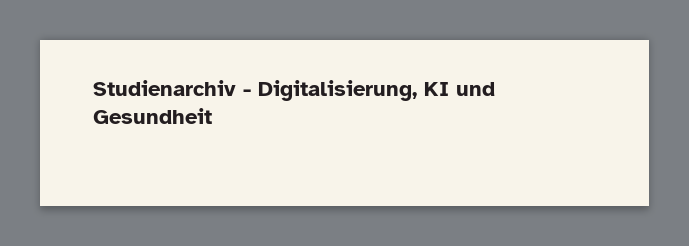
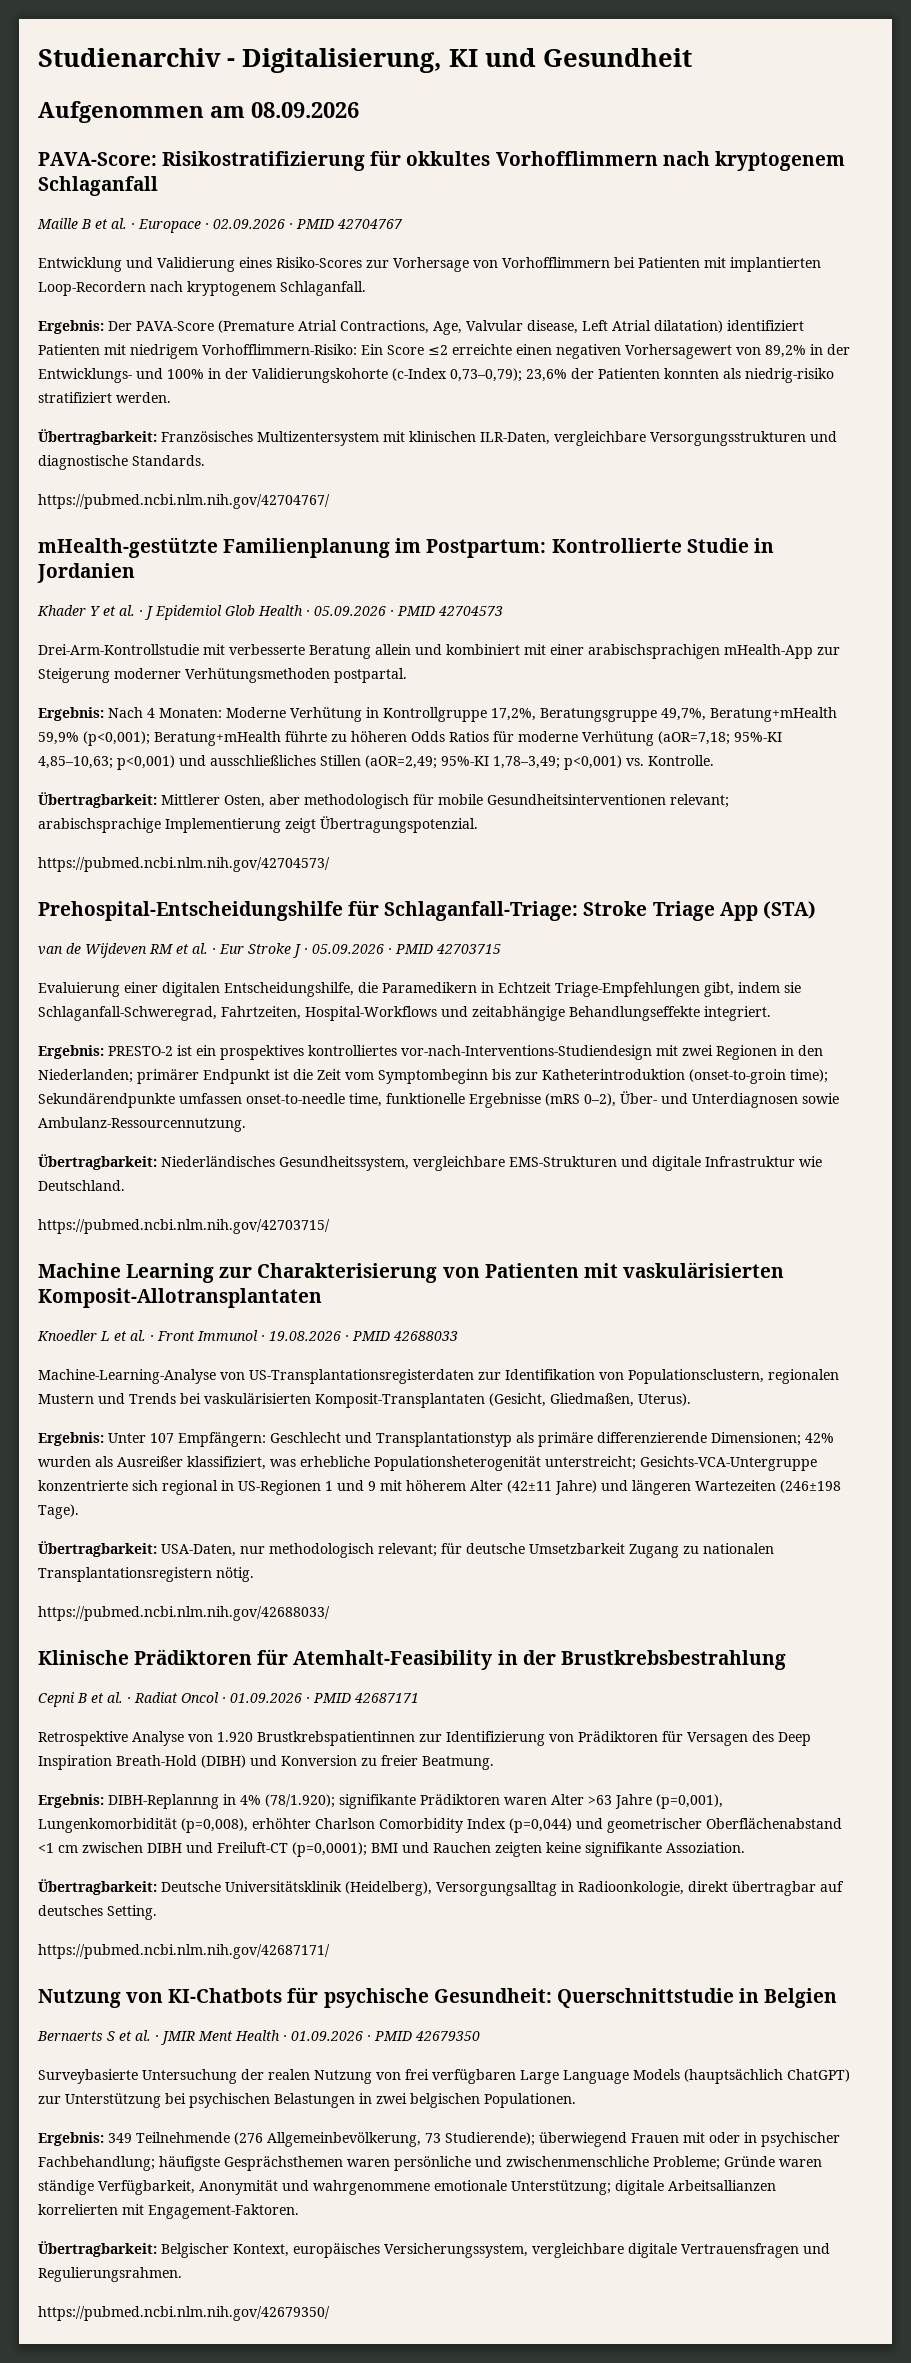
(212, 116) none -> [38,101,359,123] [38,150,845,171] [38,176,158,196] [37,218,403,233] [38,257,821,272] [38,281,366,296] [38,320,804,335] [38,344,850,359] [38,368,834,383] [38,392,171,403] [38,429,837,446] [38,455,205,470] [38,494,330,509] [38,537,774,558] [37,563,135,583] [37,605,503,620] [38,644,840,659] [38,668,407,683] [38,707,837,722] [38,731,782,746] [38,755,714,770] [38,792,729,809] [38,816,478,833] [38,857,330,872] [38,900,816,921] [38,943,501,958] [38,982,801,997] [38,1006,771,1021] [38,1045,823,1060] [38,1069,828,1084] [38,1091,839,1108] [38,1117,246,1132] [38,1154,822,1171] [38,1180,125,1191] [38,1219,330,1234] [38,1262,784,1283] [38,1288,322,1308] [37,1330,458,1341] [38,1369,839,1384] [38,1393,691,1408] [38,1432,834,1447] [38,1456,817,1471] [38,1480,841,1495] [38,1504,79,1519] [38,1541,774,1558] [38,1567,254,1582] [38,1606,330,1621] [38,1649,786,1670] [38,1692,419,1707] [38,1731,811,1746] [38,1755,494,1770] [38,1794,723,1809] [38,1818,842,1833] [38,1842,745,1857] [38,1879,844,1896] [38,1905,157,1920] [38,1944,330,1959] [38,1987,838,2008] [37,2030,480,2045] [38,2069,850,2084] [38,2093,576,2108] [38,2132,840,2147] [38,2156,822,2171] [38,2180,776,2195] [38,2204,299,2219] [38,2241,830,2258] [38,2267,182,2282] [38,2306,330,2321] // Aufgenommen am 08.09.2026 // PAVA-Score: Risikostratifizierung für okkultes Vorhofflimmern nach kryptogenem Schlaganfall // Maille B et al. · Europace · 02.09.2026 · PMID 42704767 // Entwicklung und Validierung eines Risiko-Scores zur Vorhersage von Vorhofflimmern bei Patienten mit implantierten Loop-Recordern nach kryptogenem Schlaganfall. // Ergebnis: Der PAVA-Score (Premature Atrial Contractions, Age, Valvular disease, Left Atrial dilatation) identifiziert Patienten mit niedrigem Vorhofflimmern-Risiko: Ein Score ≤2 erreichte einen negativen Vorhersagewert von 89,2% in der Entwicklungs- und 100% in der Validierungskohorte (c-Index 0,73–0,79); 23,6% der Patienten konnten als niedrig-risiko stratifiziert werden. // Übertragbarkeit: Französisches Multizentersystem mit klinischen ILR-Daten, vergleichbare Versorgungsstrukturen und diagnostische Standards. // https://pubmed.ncbi.nlm.nih.gov/42704767/ // mHealth-gestützte Familienplanung im Postpartum: Kontrollierte Studie in Jordanien // Khader Y et al. · J Epidemiol Glob Health · 05.09.2026 · PMID 42704573 // Drei-Arm-Kontrollstudie mit verbesserte Beratung allein und kombiniert mit einer arabischsprachigen mHealth-App zur Steigerung moderner Verhütungsmethoden postpartal. // Ergebnis: Nach 4 Monaten: Moderne Verhütung in Kontrollgruppe 17,2%, Beratungsgruppe 49,7%, Beratung+mHealth 59,9% (p<0,001); Beratung+mHealth führte zu höheren Odds Ratios für moderne Verhütung (aOR=7,18; 95%-KI 4,85–10,63; p<0,001) und ausschließliches Stillen (aOR=2,49; 95%-KI 1,78–3,49; p<0,001) vs. Kontrolle. // Übertragbarkeit: Mittlerer Osten, aber methodologisch für mobile Gesundheitsinterventionen relevant; arabischsprachige Implementierung zeigt Übertragungspotenzial. // https://pubmed.ncbi.nlm.nih.gov/42704573/ // Prehospital-Entscheidungshilfe für Schlaganfall-Triage: Stroke Triage App (STA) // van de Wijdeven RM et al. · Eur Stroke J · 05.09.2026 · PMID 42703715 // Evaluierung einer digitalen Entscheidungshilfe, die Paramedikern in Echtzeit Triage-Empfehlungen gibt, indem sie Schlaganfall-Schweregrad, Fahrtzeiten, Hospital-Workflows und zeitabhängige Behandlungseffekte integriert. // Ergebnis: PRESTO-2 ist ein prospektives kontrolliertes vor-nach-Interventions-Studiendesign mit zwei Regionen in den Niederlanden; primärer Endpunkt ist die Zeit vom Symptombeginn bis zur Katheterintroduktion (onset-to-groin time); Sekundärendpunkte umfassen onset-to-needle time, funktionelle Ergebnisse (mRS 0–2), Über- und Unterdiagnosen sowie Ambulanz-Ressourcennutzung. // Übertragbarkeit: Niederländisches Gesundheitssystem, vergleichbare EMS-Strukturen und digitale Infrastruktur wie Deutschland. // https://pubmed.ncbi.nlm.nih.gov/42703715/ // Machine Learning zur Charakterisierung von Patienten mit vaskulärisierten Komposit-Allotransplantaten // Knoedler L et al. · Front Immunol · 19.08.2026 · PMID 42688033 // Machine-Learning-Analyse von US-Transplantationsregisterdaten zur Identifikation von Populationsclustern, regionalen Mustern und Trends bei vaskulärisierten Komposit-Transplantaten (Gesicht, Gliedmaßen, Uterus). // Ergebnis: Unter 107 Empfängern: Geschlecht und Transplantationstyp als primäre differenzierende Dimensionen; 42% wurden als Ausreißer klassifiziert, was erhebliche Populationsheterogenität unterstreicht; Gesichts-VCA-Untergruppe konzentrierte sich regional in US-Regionen 1 und 9 mit höherem Alter (42±11 Jahre) und längeren Wartezeiten (246±198 Tage). // Übertragbarkeit: USA-Daten, nur methodologisch relevant; für deutsche Umsetzbarkeit Zugang zu nationalen Transplantationsregistern nötig. // https://pubmed.ncbi.nlm.nih.gov/42688033/ // Klinische Prädiktoren für Atemhalt-Feasibility in der Brustkrebsbestrahlung // Cepni B et al. · Radiat Oncol · 01.09.2026 · PMID 42687171 // Retrospektive Analyse von 1.920 Brustkrebspatientinnen zur Identifizierung von Prädiktoren für Versagen des Deep Inspiration Breath-Hold (DIBH) und Konversion zu freier Beatmung. // Ergebnis: DIBH-Replannng in 4% (78/1.920); signifikante Prädiktoren waren Alter >63 Jahre (p=0,001), Lungenkomorbidität (p=0,008), erhöhter Charlson Comorbidity Index (p=0,044) und geometrischer Oberflächenabstand <1 cm zwischen DIBH und Freiluft-CT (p=0,0001); BMI und Rauchen zeigten keine signifikante Assoziation. // Übertragbarkeit: Deutsche Universitätsklinik (Heidelberg), Versorgungsalltag in Radioonkologie, direkt übertragbar auf deutsches Setting. // https://pubmed.ncbi.nlm.nih.gov/42687171/ // Nutzung von KI-Chatbots für psychische Gesundheit: Querschnittstudie in Belgien // Bernaerts S et al. · JMIR Ment Health · 01.09.2026 · PMID 42679350 // Surveybasierte Untersuchung der realen Nutzung von frei verfügbaren Large Language Models (hauptsächlich ChatGPT) zur Unterstützung bei psychischen Belastungen in zwei belgischen Populationen. // Ergebnis: 349 Teilnehmende (276 Allgemeinbevölkerung, 73 Studierende); überwiegend Frauen mit oder in psychischer Fachbehandlung; häufigste Gesprächsthemen waren persönliche und zwischenmenschliche Probleme; Gründe waren ständige Verfügbarkeit, Anonymität und wahrgenommene emotionale Unterstützung; digitale Arbeitsallianzen korrelierten mit Engagement-Faktoren. // Übertragbarkeit: Belgischer Kontext, europäisches Versicherungssystem, vergleichbare digitale Vertrauensfragen und Regulierungsrahmen. // https://pubmed.ncbi.nlm.nih.gov/42679350/

